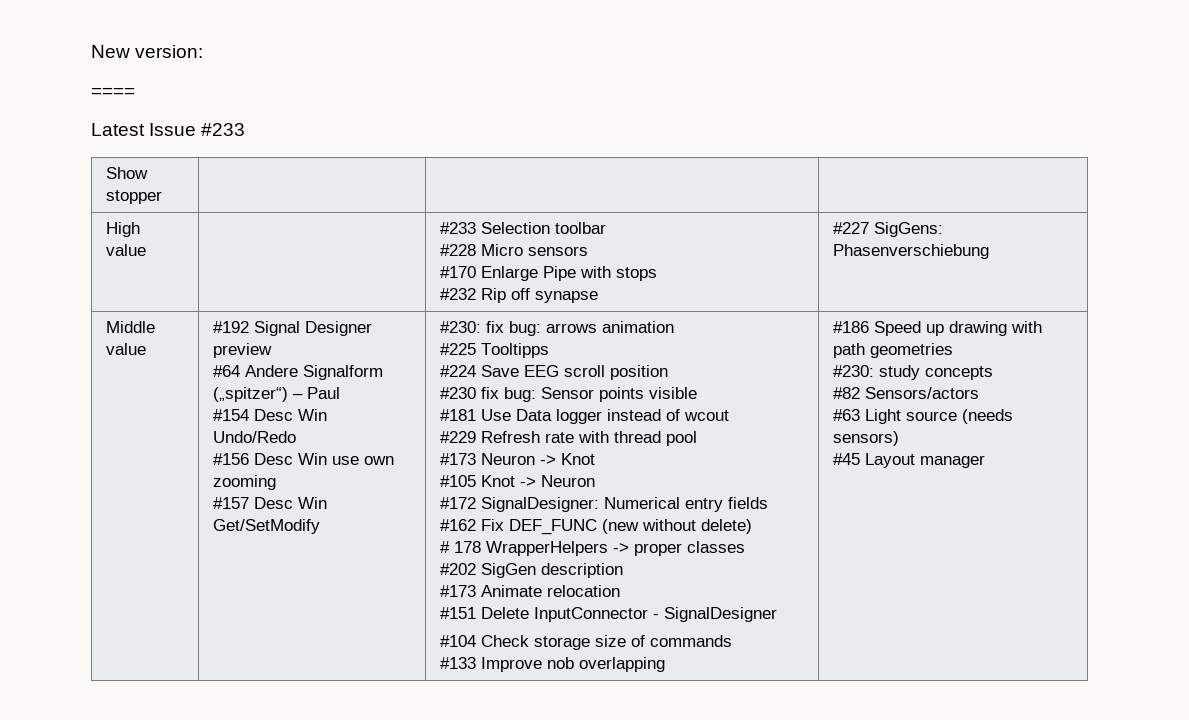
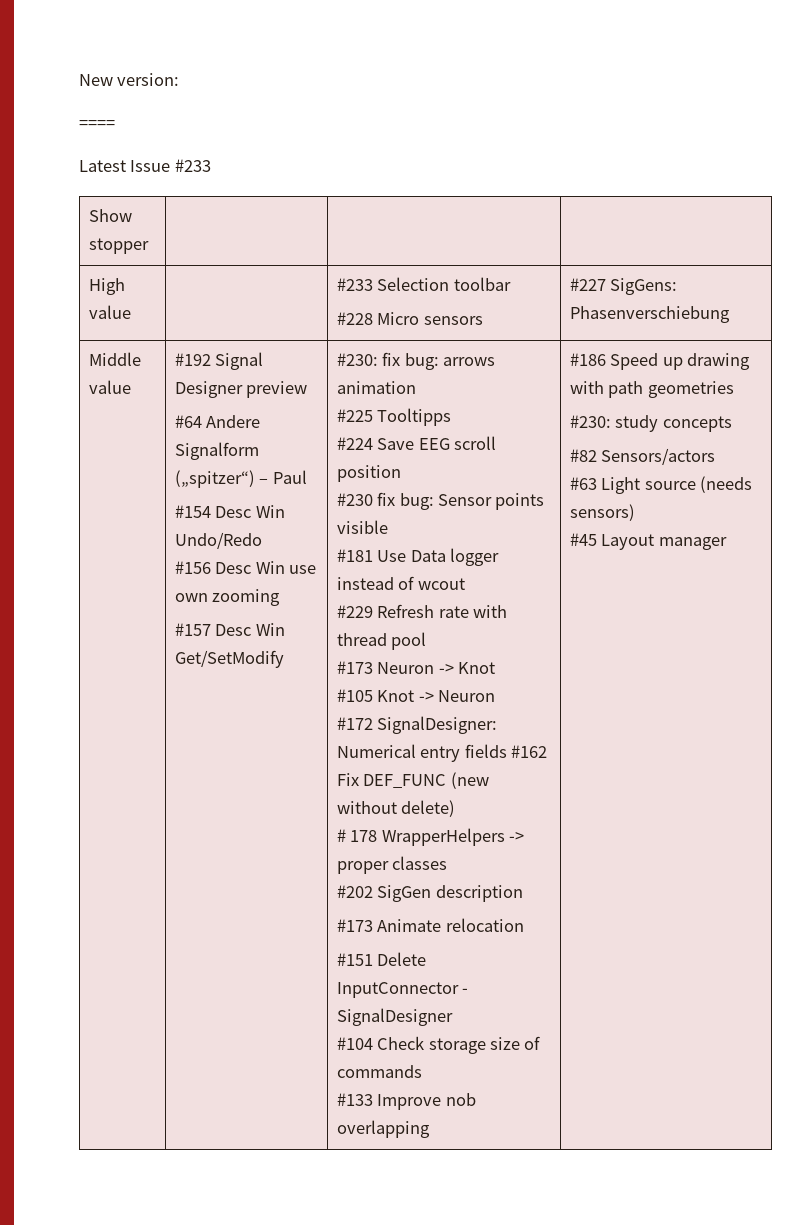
[440,266,658,281] [440,288,599,303] // #170 Enlarge Pipe with stops // #232 Rip off synapse -> (483, 320) none

